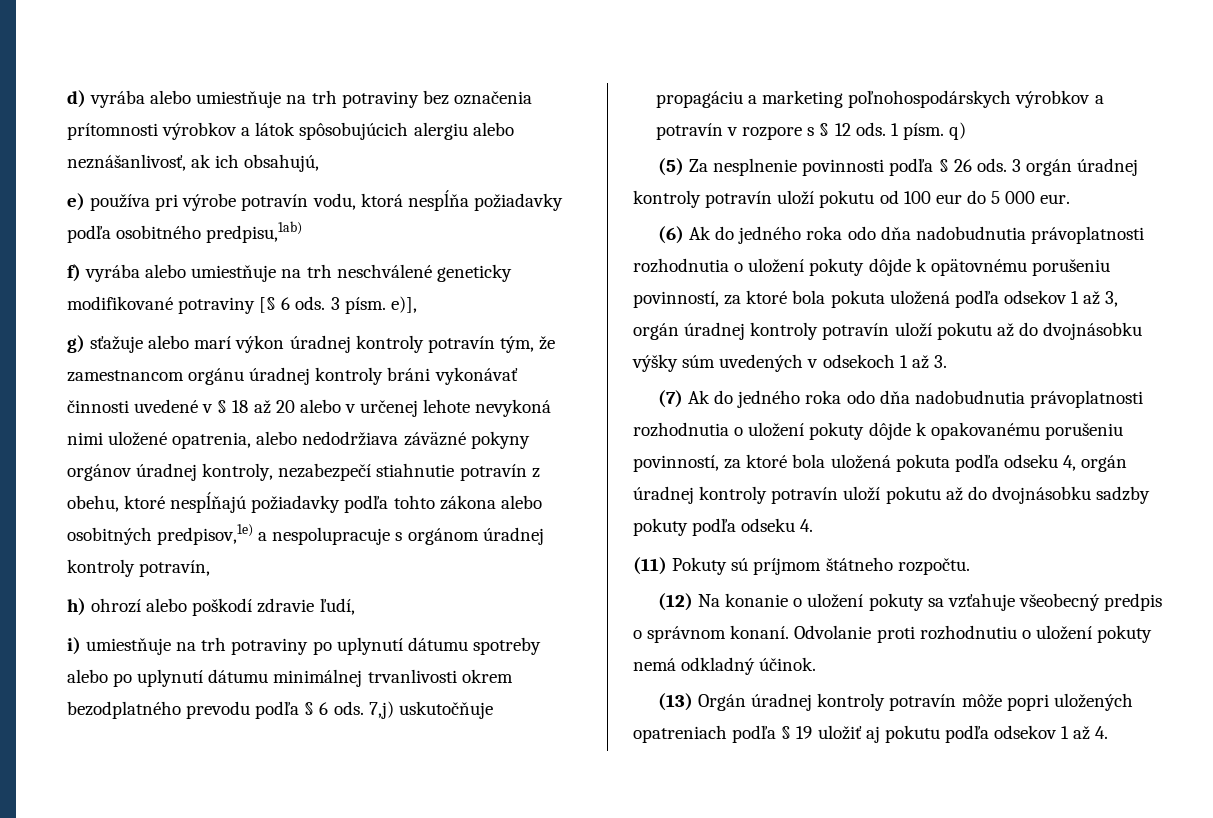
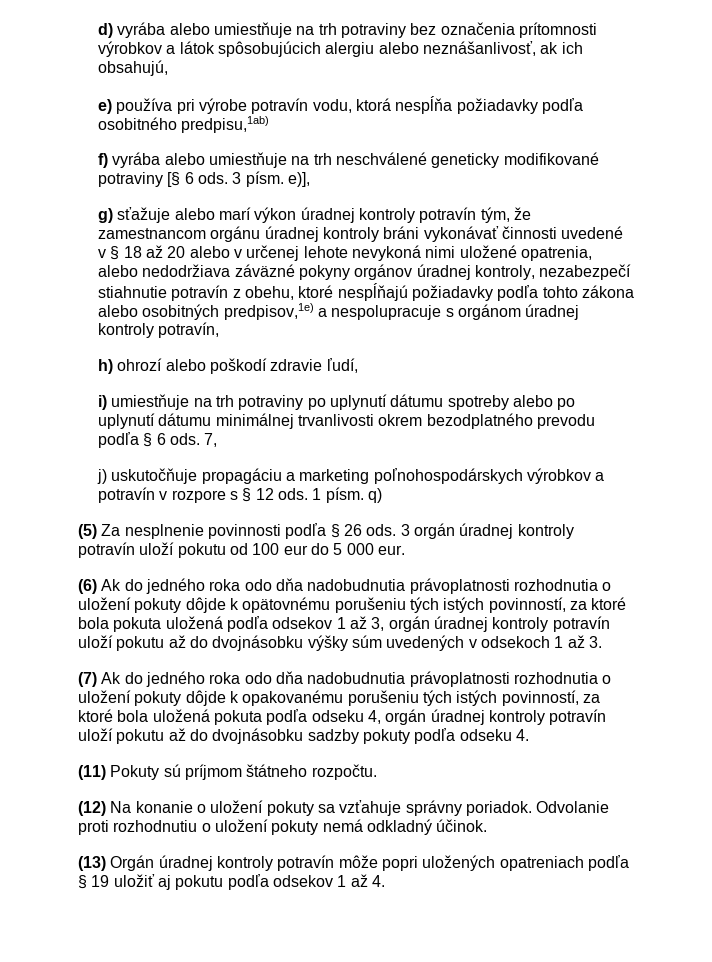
[368,701,394,719] 7,j) -> [204,433,218,447] [96,469,107,484] 7, // j)
(1110, 267) none -> [409,597,485,613] tých istých
(1123, 431) none -> [422,690,498,706] tých istých
[1018,593,1163,611] [633,625,790,643] všeobecný predpis o správnom konaní. -> [405,800,532,816] správny poriadok.

